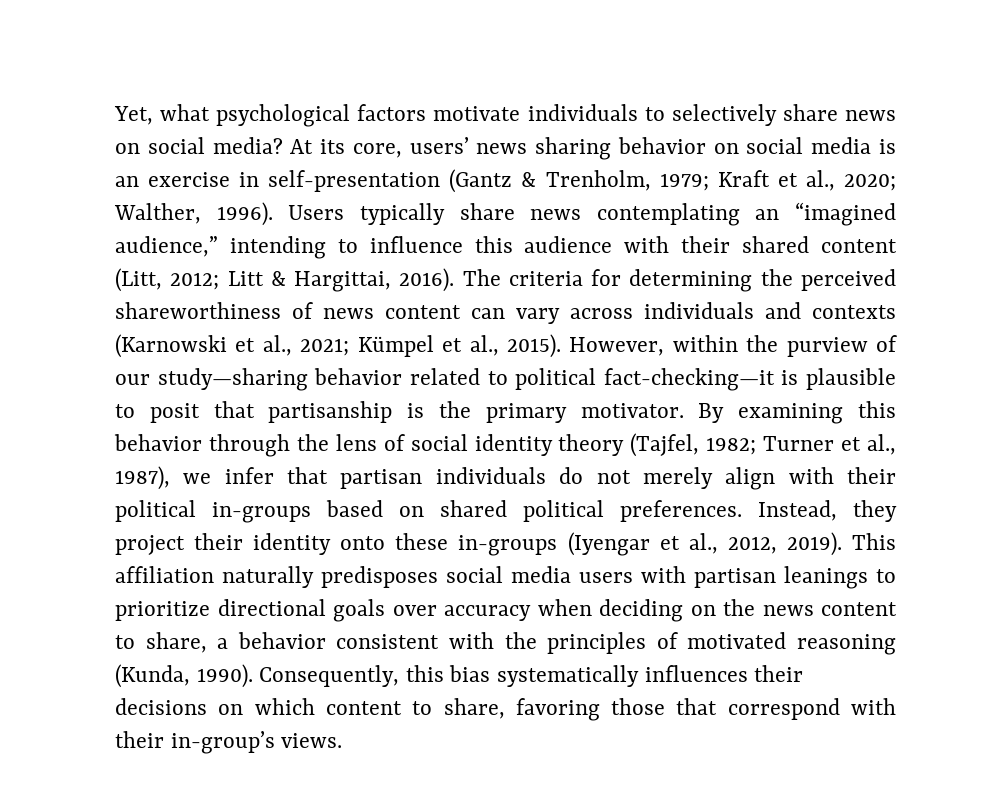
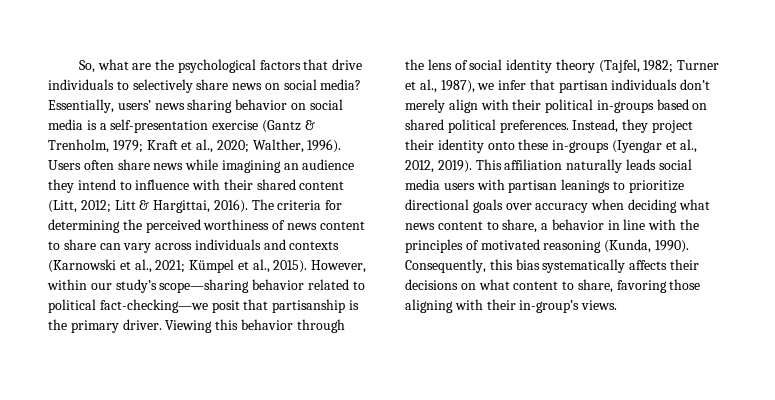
[114,104,521,127] Yet, what psychological factors motivate -> [78,59,363,73] So, what are the psychological factors that drive
[290,139,402,158] At its core, -> [48,99,114,113] Essentially,
[115,170,441,192] an exercise in self-presentation -> [99,119,259,133] a self-presentation exercise
[359,202,896,226] [115,236,613,259] typically share news contemplating an “imagined audience,” intending to influence this audience -> [83,159,355,173] [48,179,190,193] often share news while imagining an audience they intend to influence
[115,302,281,319] shareworthiness -> [203,219,270,230] worthiness
(461, 312) none -> [48,239,96,250] to share
[746,335,897,357] [115,368,896,391] [115,404,135,418] the purview of our study—sharing behavior related to political fact-checking—it is plausible to -> [90,279,365,293] [48,299,208,313] our study’s scope—sharing behavior related to political fact-checking—we
[580,403,844,424] motivator. By examining -> [122,319,213,333] driver. Viewing
[559,467,631,484] do not -> [680,79,711,90] don’t
[321,566,438,588] predisposes -> [625,159,656,170] leads
[690,599,755,616] on the -> [678,199,710,210] what
[336,634,440,649] consistent -> [607,219,646,230] in line
[644,665,748,682] influences -> [629,260,668,270] affects
[254,698,315,715] which -> [478,279,510,290] what
[676,698,840,720] that correspond -> [405,299,453,313] aligning

